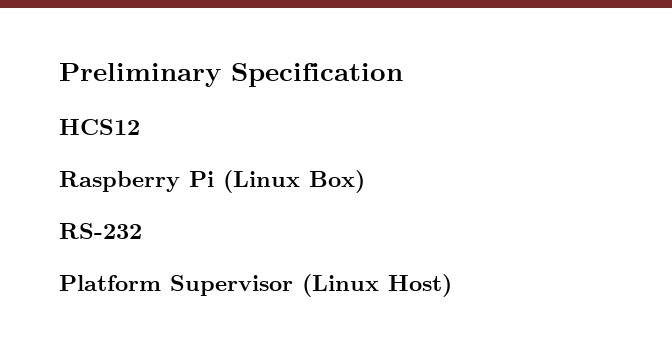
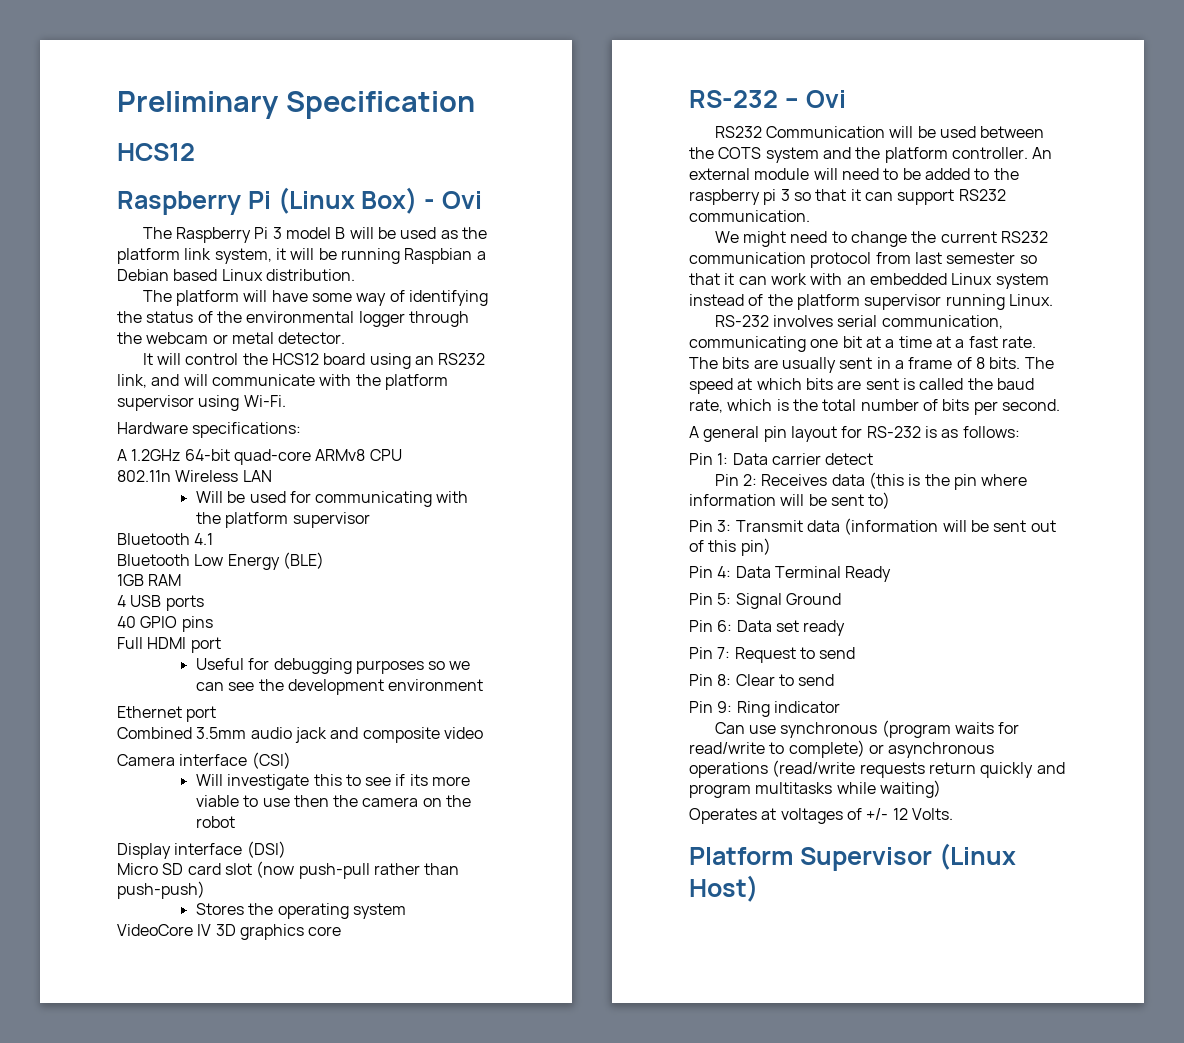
[59,223,142,239] // RS-232 -> [424,191,482,209] [142,227,488,243] [117,248,486,264] [117,269,355,281] [142,290,489,306] [117,311,469,327] [117,332,346,344] [142,353,486,369] [117,374,448,390] [117,395,286,411] [117,422,302,438] [117,449,402,465] [117,470,272,482] [195,491,469,507] [195,512,370,528] [117,533,214,545] [117,552,324,570] [117,574,182,586] [117,595,204,611] [117,616,213,632] [117,637,221,653] [195,658,471,674] [195,679,484,695] [117,706,217,722] [117,727,483,743] [117,752,291,769] [195,774,471,790] [195,795,472,807] [195,816,235,828] [117,841,286,859] [117,861,460,879] [117,881,205,899] [195,903,406,919] [117,924,342,940] [689,90,846,108] [714,126,1045,138] [689,147,1053,163] [689,168,1019,180] [689,189,1006,205] [689,210,810,222] [714,231,1049,247] [689,252,1037,268] [689,273,1049,289] [689,294,1053,310] [714,315,1003,329] [689,336,1036,352] [689,357,1054,373] [689,378,1034,394] [689,399,1060,415] [689,426,1020,442] [689,453,874,465] [714,472,1028,490] [689,492,891,509] [689,518,1056,535] [689,538,771,556] [689,566,892,582] [689,593,841,609] [689,620,846,636] [689,647,856,663] [689,674,835,686] [689,701,840,717] [714,720,1020,738] [689,740,995,758] [689,760,1065,778] [689,780,941,798] [689,808,953,824] - Ovi // The Raspberry Pi 3 model B will be used as the platform link system, it will be running Raspbian a Debian based Linux distribution. // The platform will have some way of identifying the status of the environmental logger through the webcam or metal detector. // It will control the HCS12 board using an RS232 link, and will communicate with the platform supervisor using Wi-Fi. // Hardware specifications: // A 1.2GHz 64-bit quad-core ARMv8 CPU // 802.11n Wireless LAN // Will be used for communicating with the platform supervisor // Bluetooth 4.1 // Bluetooth Low Energy (BLE) // 1GB RAM // 4 USB ports // 40 GPIO pins // Full HDMI port // Useful for debugging purposes so we can see the development environment // Ethernet port // Combined 3.5mm audio jack and composite video // Camera interface (CSI) // Will investigate this to see if its more viable to use then the camera on the robot // Display interface (DSI) // Micro SD card slot (now push-pull rather than push-push) // Stores the operating system // VideoCore IV 3D graphics core // RS-232 – Ovi // RS232 Communication will be used between the COTS system and the platform controller. An external module will need to be added to the raspberry pi 3 so that it can support RS232 communication. // We might need to change the current RS232 communication protocol from last semester so that it can work with an embedded Linux system instead of the platform supervisor running Linux. // RS-232 involves serial communication, communicating one bit at a time at a fast rate. The bits are usually sent in a frame of 8 bits. The speed at which bits are sent is called the baud rate, which is the total number of bits per second. // A general pin layout for RS-232 is as follows: // Pin 1: Data carrier detect // Pin 2: Receives data (this is the pin where information will be sent to) // Pin 3: Transmit data (information will be sent out of this pin) // Pin 4: Data Terminal Ready // Pin 5: Signal Ground // Pin 6: Data set ready // Pin 7: Request to send // Pin 8: Clear to send // Pin 9: Ring indicator // Can use synchronous (program waits for read/write to complete) or asynchronous operations (read/write requests return quickly and program multitasks while waiting) // Operates at voltages of +/- 12 Volts.

